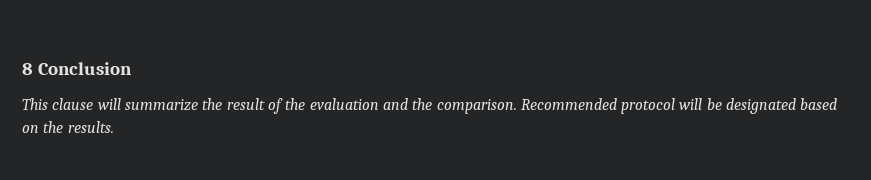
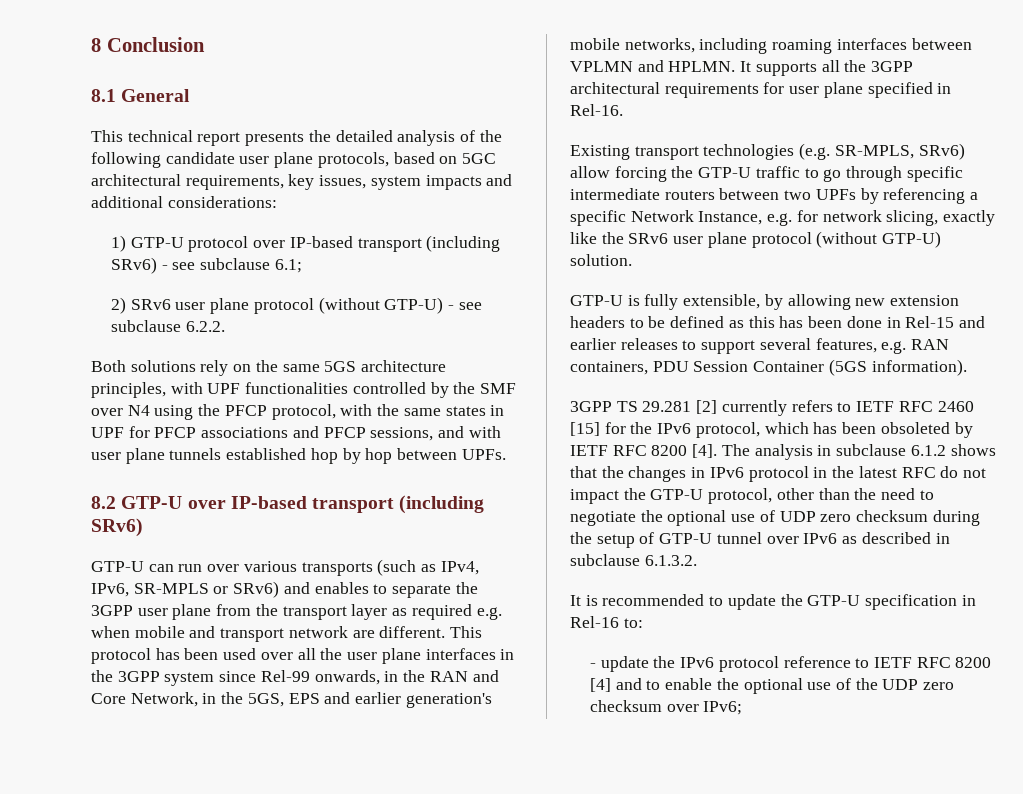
[22,98,838,114] [22,121,114,133] // This clause will summarize the result of the evaluation and the comparison. Recommended protocol will be designated based on the results. -> [91,89,191,102] [91,130,502,146] [91,152,497,168] [91,174,513,190] [91,196,277,208] [110,235,501,252] [110,257,302,274] [110,297,482,314] [110,320,225,332] [91,360,447,376] [91,382,517,398] [91,404,505,420] [91,426,501,441] [91,448,506,464] [91,495,485,514] [91,518,143,537] [91,559,479,576] [91,581,478,598] [91,604,502,620] [91,626,483,642] [91,648,515,664] [91,670,499,686] [91,692,492,708] [570,38,972,54] [570,60,914,76] [570,82,952,98] [570,104,623,116] [570,143,965,160] [570,166,963,182] [570,188,979,204] [570,210,996,226] [570,231,942,248] [570,254,632,266] [570,294,960,310] [570,316,985,328] [570,338,950,354] [570,359,967,376] [570,400,974,416] [570,422,973,438] [570,444,996,460] [570,466,986,482] [570,488,934,504] [570,510,980,526] [570,532,950,548] [570,554,697,566] [570,594,976,610] [570,616,643,628] [589,656,992,672] [589,678,955,694] [589,700,743,715] // 8.1 General // This technical report presents the detailed analysis of the following candidate user plane protocols, based on 5GC architectural requirements, key issues, system impacts and additional considerations: // 1) GTP-U protocol over IP-based transport (including SRv6) - see subclause 6.1; // 2) SRv6 user plane protocol (without GTP-U) - see subclause 6.2.2. // Both solutions rely on the same 5GS architecture principles, with UPF functionalities controlled by the SMF over N4 using the PFCP protocol, with the same states in UPF for PFCP associations and PFCP sessions, and with user plane tunnels established hop by hop between UPFs. // 8.2 GTP-U over IP-based transport (including SRv6) // GTP-U can run over various transports (such as IPv4, IPv6, SR-MPLS or SRv6) and enables to separate the 3GPP user plane from the transport layer as required e.g. when mobile and transport network are different. This protocol has been used over all the user plane interfaces in the 3GPP system since Rel-99 onwards, in the RAN and Core Network, in the 5GS, EPS and earlier generation's mobile networks, including roaming interfaces between VPLMN and HPLMN. It supports all the 3GPP architectural requirements for user plane specified in Rel-16. // Existing transport technologies (e.g. SR-MPLS, SRv6) allow forcing the GTP-U traffic to go through specific intermediate routers between two UPFs by referencing a specific Network Instance, e.g. for network slicing, exactly like the SRv6 user plane protocol (without GTP-U) solution. // GTP-U is fully extensible, by allowing new extension headers to be defined as this has been done in Rel-15 and earlier releases to support several features, e.g. RAN containers, PDU Session Container (5GS information). // 3GPP TS 29.281 [2] currently refers to IETF RFC 2460 [15] for the IPv6 protocol, which has been obsoleted by IETF RFC 8200 [4]. The analysis in subclause 6.1.2 shows that the changes in IPv6 protocol in the latest RFC do not impact the GTP-U protocol, other than the need to negotiate the optional use of UDP zero checksum during the setup of GTP-U tunnel over IPv6 as described in subclause 6.1.3.2. // It is recommended to update the GTP-U specification in Rel-16 to: // - update the IPv6 protocol reference to IETF RFC 8200 [4] and to enable the optional use of the UDP zero checksum over IPv6;

